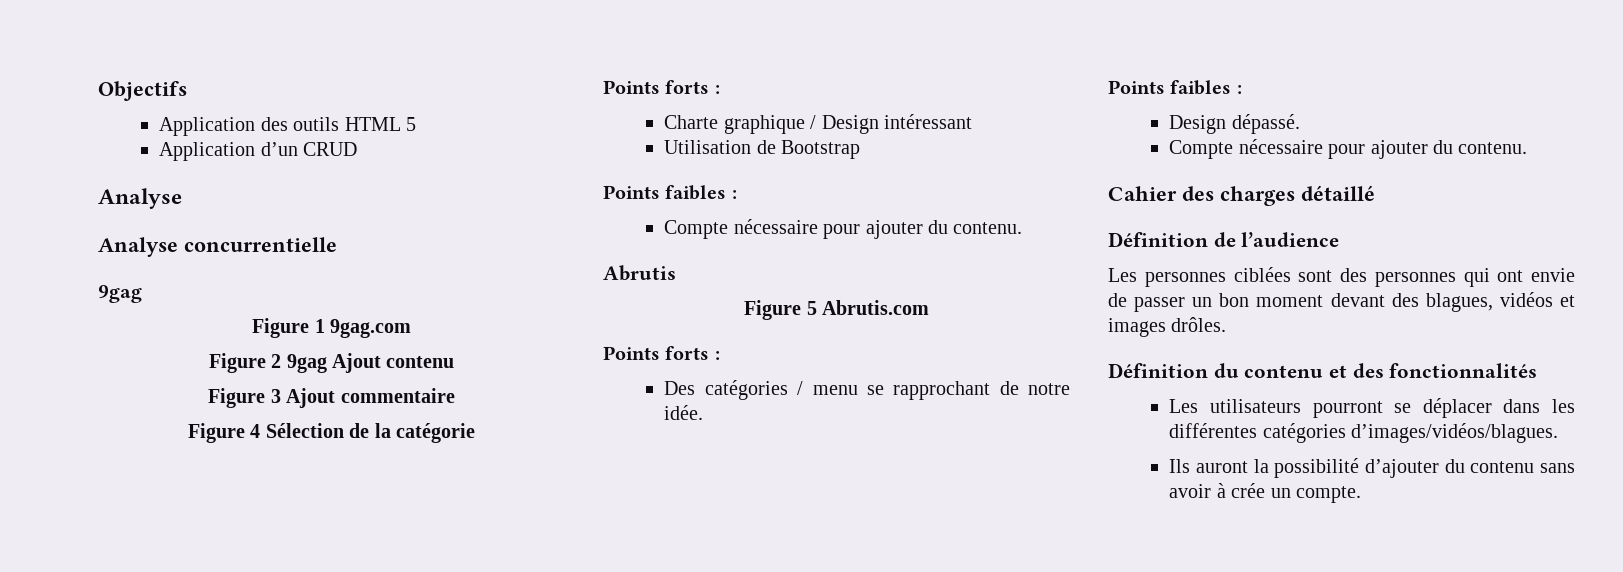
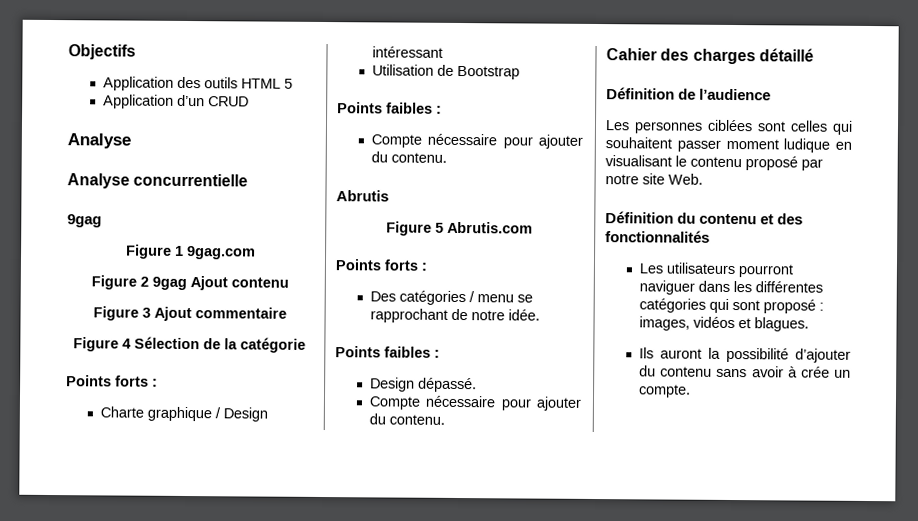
[1340,268,1575,287] [1108,292,1575,312] [1108,317,1227,337] des personnes qui ont envie de passer un bon moment devant des blagues, vidéos et images drôles. -> [790,120,853,135] [605,137,852,153] [605,155,823,171] [605,173,703,185] celles qui souhaitent passer moment ludique en visualisant le contenu proposé par notre site Web.
[1394,398,1492,418] se déplacer -> [639,280,696,295] naviguer
[1351,423,1559,443] d’images/vidéos/blagues. -> [709,298,825,314] [639,316,810,332] qui sont proposé : images, vidéos et blagues.

